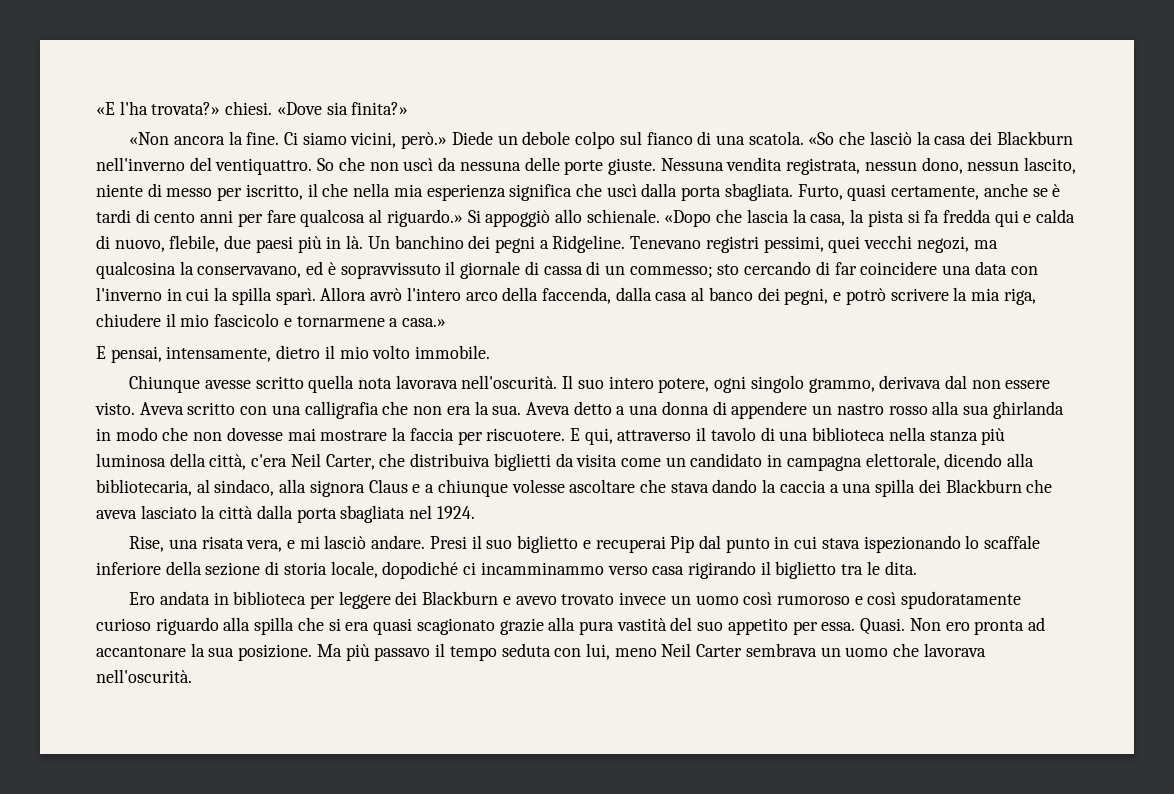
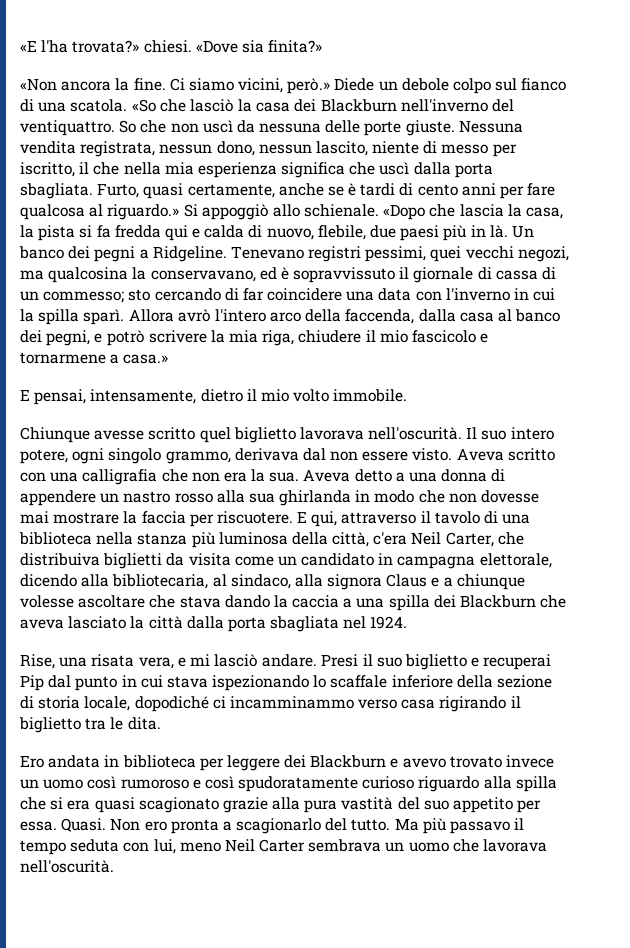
[394,235,464,249] banchino -> [19,246,64,259] banco
[308,375,393,393] quella nota -> [199,427,296,443] quel biglietto
[1027,617,1045,631] [96,643,313,661] ad accantonare la sua posizione. -> [222,818,391,834] a scagionarlo del tutto.

